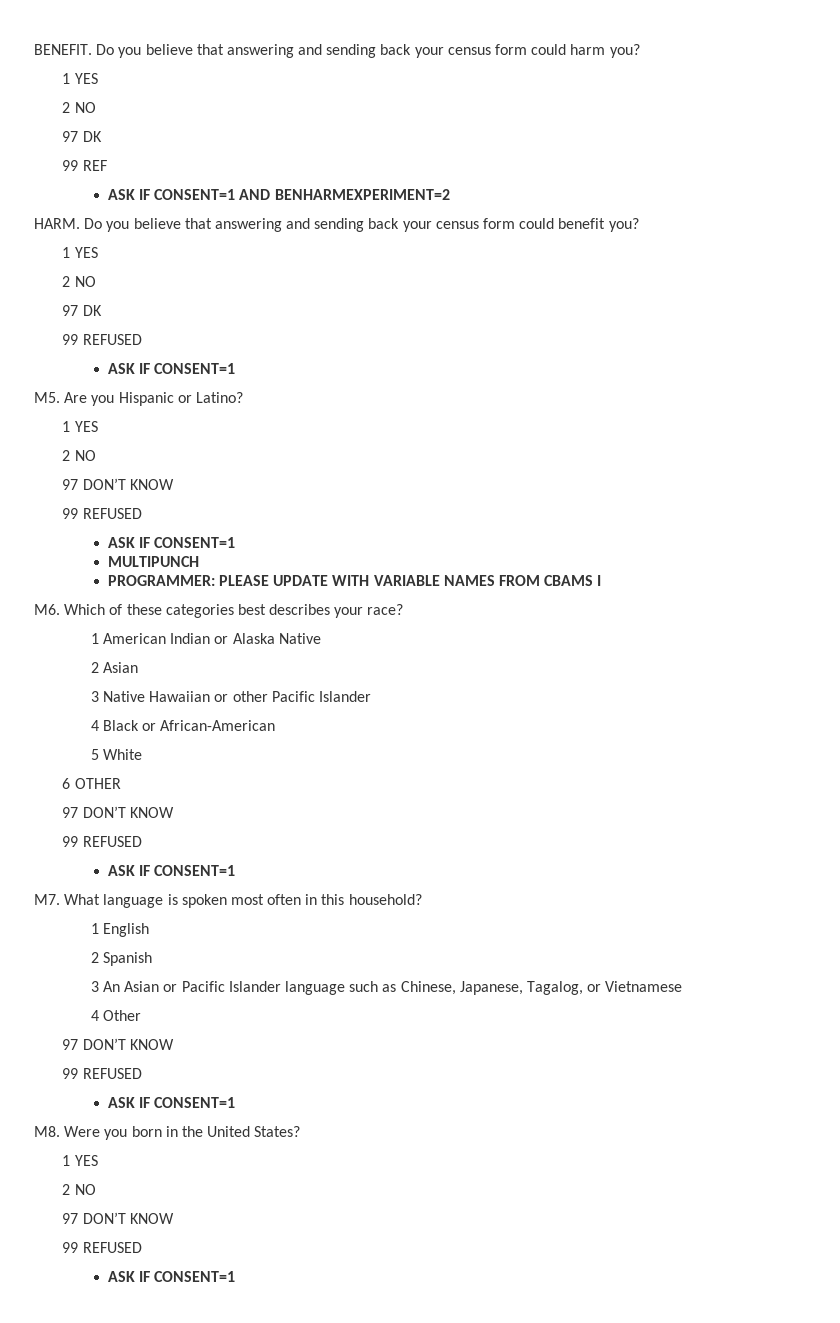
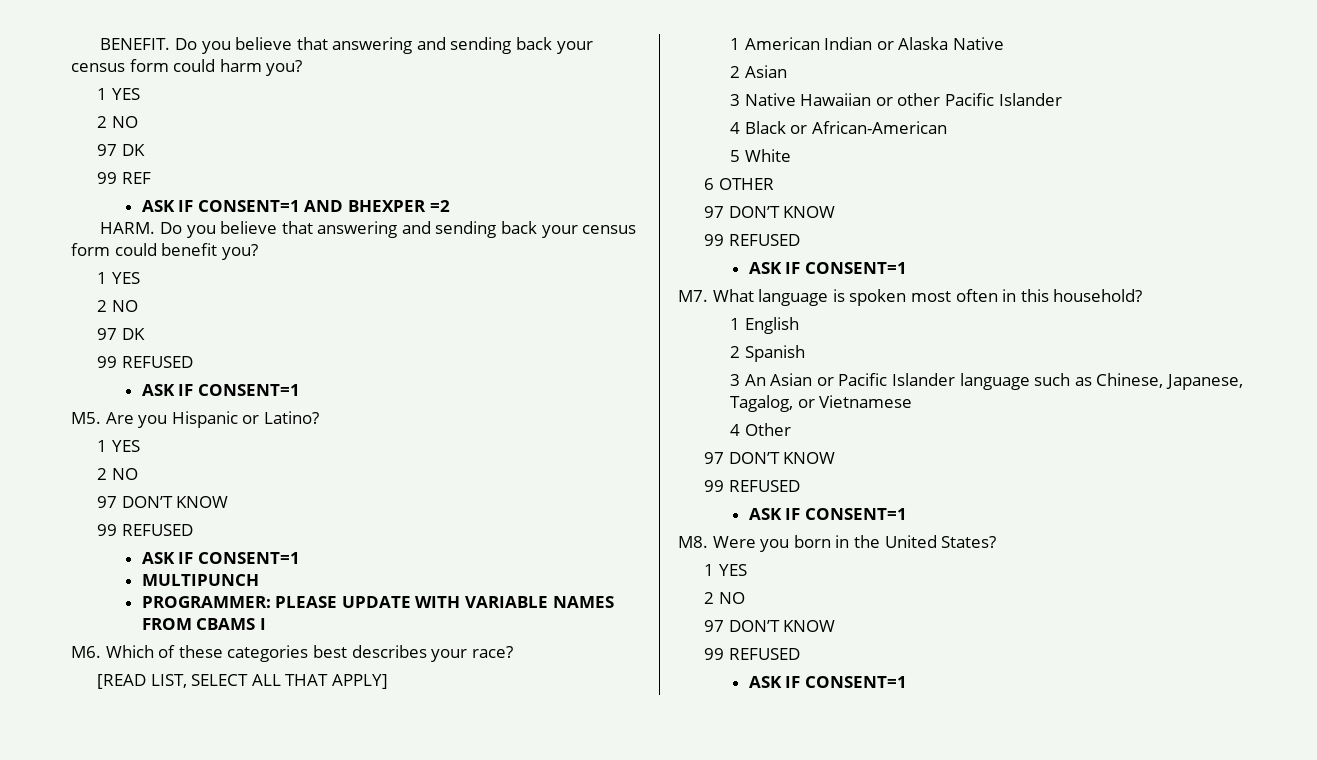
[274,189,450,200] BENHARMEXPERIMENT=2 -> [348,200,450,212] BHEXPER =2
(404, 609) none -> [96,674,388,689] // [READ LIST, SELECT ALL THAT APPLY]

